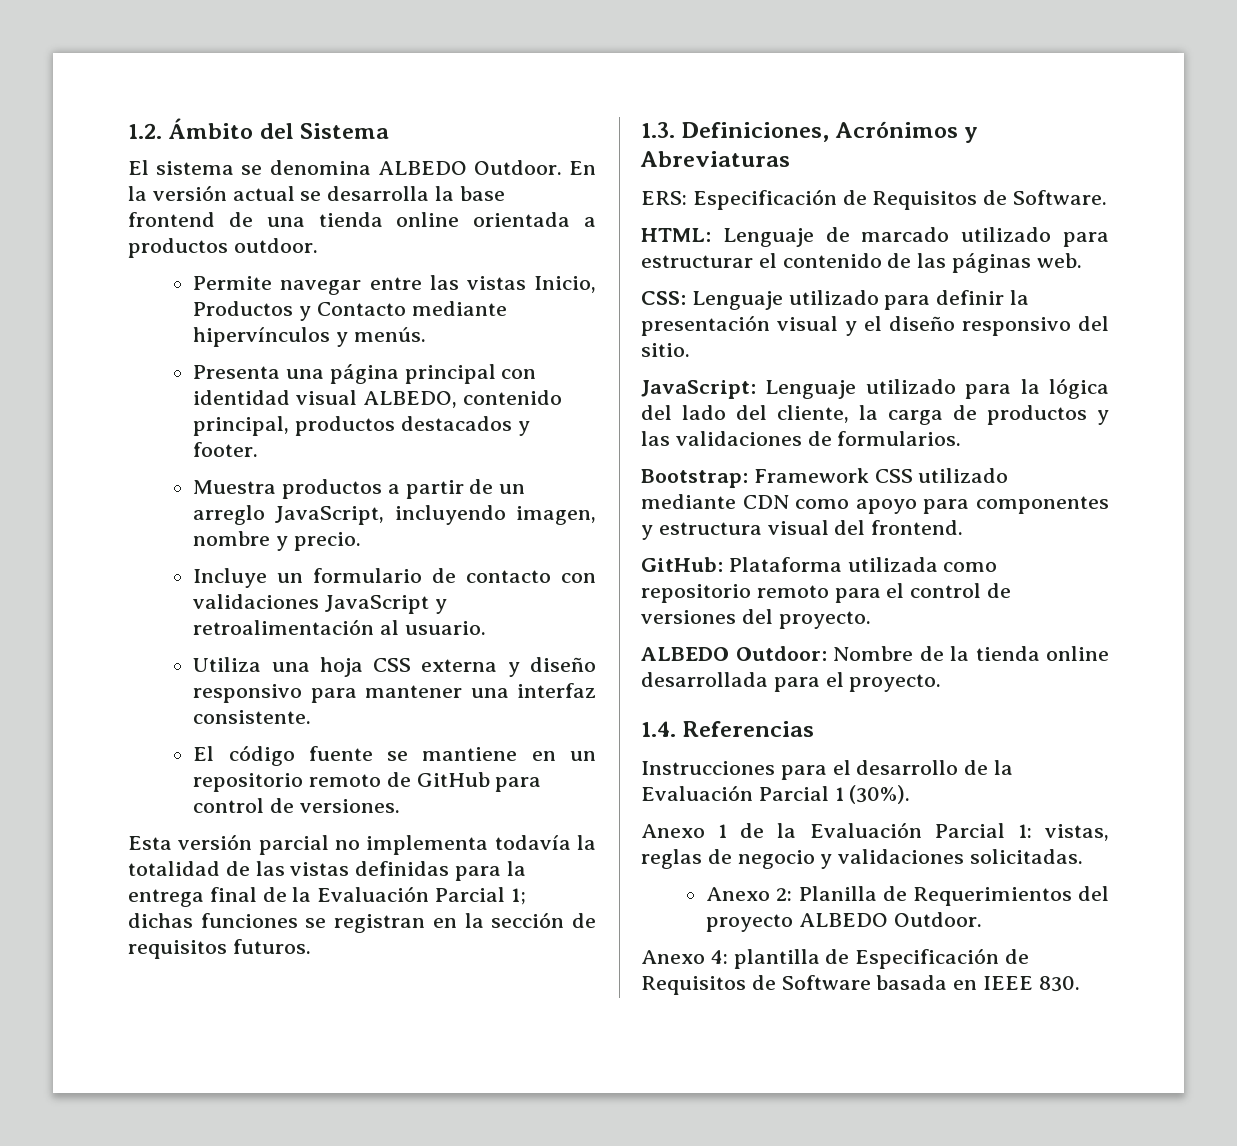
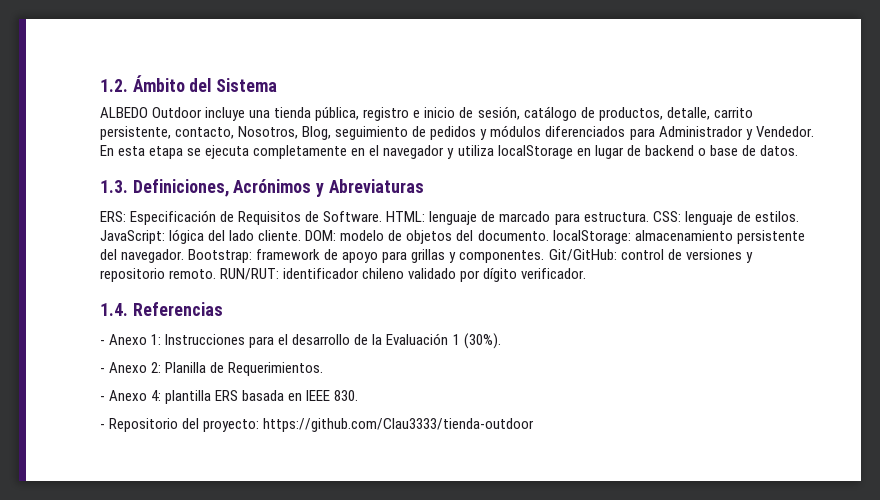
[128,160,596,175] [128,185,505,201] [128,212,596,227] [128,238,318,258] [193,275,596,295] [193,301,507,321] [193,327,426,347] [193,364,537,384] [193,390,562,408] [193,416,530,436] [193,442,259,457] [193,479,526,499] [193,505,596,525] [193,531,361,551] [193,568,596,588] [193,594,447,614] [193,619,486,635] [193,657,596,677] [193,683,596,703] [193,710,312,724] [193,745,596,766] [193,772,542,792] [193,798,400,813] [128,834,596,855] [128,861,526,881] [128,886,526,907] [128,912,596,933] [128,939,311,959] El sistema se denomina ALBEDO Outdoor. En la versión actual se desarrolla la base frontend de una tienda online orientada a productos outdoor. // Permite navegar entre las vistas Inicio, Productos y Contacto mediante hipervínculos y menús. // Presenta una página principal con identidad visual ALBEDO, contenido principal, productos destacados y footer. // Muestra productos a partir de un arreglo JavaScript, incluyendo imagen, nombre y precio. // Incluye un formulario de contacto con validaciones JavaScript y retroalimentación al usuario. // Utiliza una hoja CSS externa y diseño responsivo para mantener una interfaz consistente. // El código fuente se mantiene en un repositorio remoto de GitHub para control de versiones. // Esta versión parcial no implementa todavía la totalidad de las vistas definidas para la entrega final de la Evaluación Parcial 1; dichas funciones se registran en la sección de requisitos futuros. -> [100,106,753,121] [100,125,814,140] [100,145,798,159] ALBEDO Outdoor incluye una tienda pública, registro e inicio de sesión, catálogo de productos, detalle, carrito persistente, contacto, Nosotros, Blog, seguimiento de pedidos y módulos diferenciados para Administrador y Vendedor. En esta etapa se ejecuta completamente en el navegador y utiliza localStorage en lugar de backend o base de datos.
[641,227,1109,247] [641,253,1082,273] [641,290,1030,310] [641,315,1109,336] [641,343,690,357] [641,378,1109,399] [641,405,1109,425] [641,431,962,446] [641,468,1009,488] [641,494,1109,514] [641,520,964,540] [641,557,998,572] [641,583,1012,603] [641,609,871,629] [641,646,1109,661] [641,672,942,692] // HTML: Lenguaje de marcado utilizado para estructurar el contenido de las páginas web. // CSS: Lenguaje utilizado para definir la presentación visual y el diseño responsivo del sitio. // JavaScript: Lenguaje utilizado para la lógica del lado del cliente, la carga de productos y las validaciones de formularios. // Bootstrap: Framework CSS utilizado mediante CDN como apoyo para componentes y estructura visual del frontend. // GitHub: Plataforma utilizada como repositorio remoto para el control de versiones del proyecto. // ALBEDO Outdoor: Nombre de la tienda online desarrollada para el proyecto. -> [386,211,799,225] [100,229,805,244] [100,249,753,263] [100,268,587,282] HTML: lenguaje de marcado para estructura. CSS: lenguaje de estilos. JavaScript: lógica del lado cliente. DOM: modelo de objetos del documento. localStorage: almacenamiento persistente del navegador. Bootstrap: framework de apoyo para grillas y componentes. Git/GitHub: control de versiones y repositorio remoto. RUN/RUT: identificador chileno validado por dígito verificador.
(815, 729) none -> [100,334,162,345] - Anexo 1:
[758,786,829,801] Parcial -> (449, 339) none
[641,822,1109,841] [641,849,1084,869] [706,886,1109,906] [706,912,982,932] [641,948,1030,969] [641,975,871,995] Anexo 1 de la Evaluación Parcial 1: vistas, reglas de negocio y validaciones solicitadas. // Anexo 2: Planilla de Requerimientos del proyecto ALBEDO Outdoor. // Anexo 4: plantilla de Especificación de Requisitos de Software -> [100,362,324,376] [100,390,239,404] - Anexo 2: Planilla de Requerimientos. // - Anexo 4: plantilla ERS
(1080, 984) none -> [100,418,535,432] // - Repositorio del proyecto: https://github.com/Clau3333/tienda-outdoor

